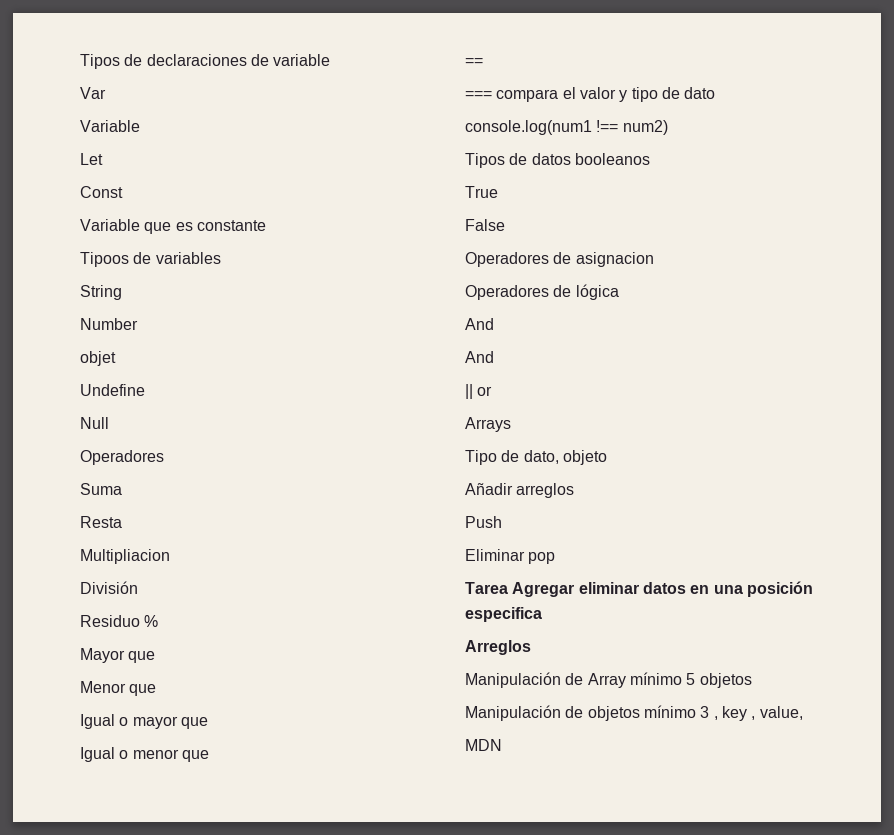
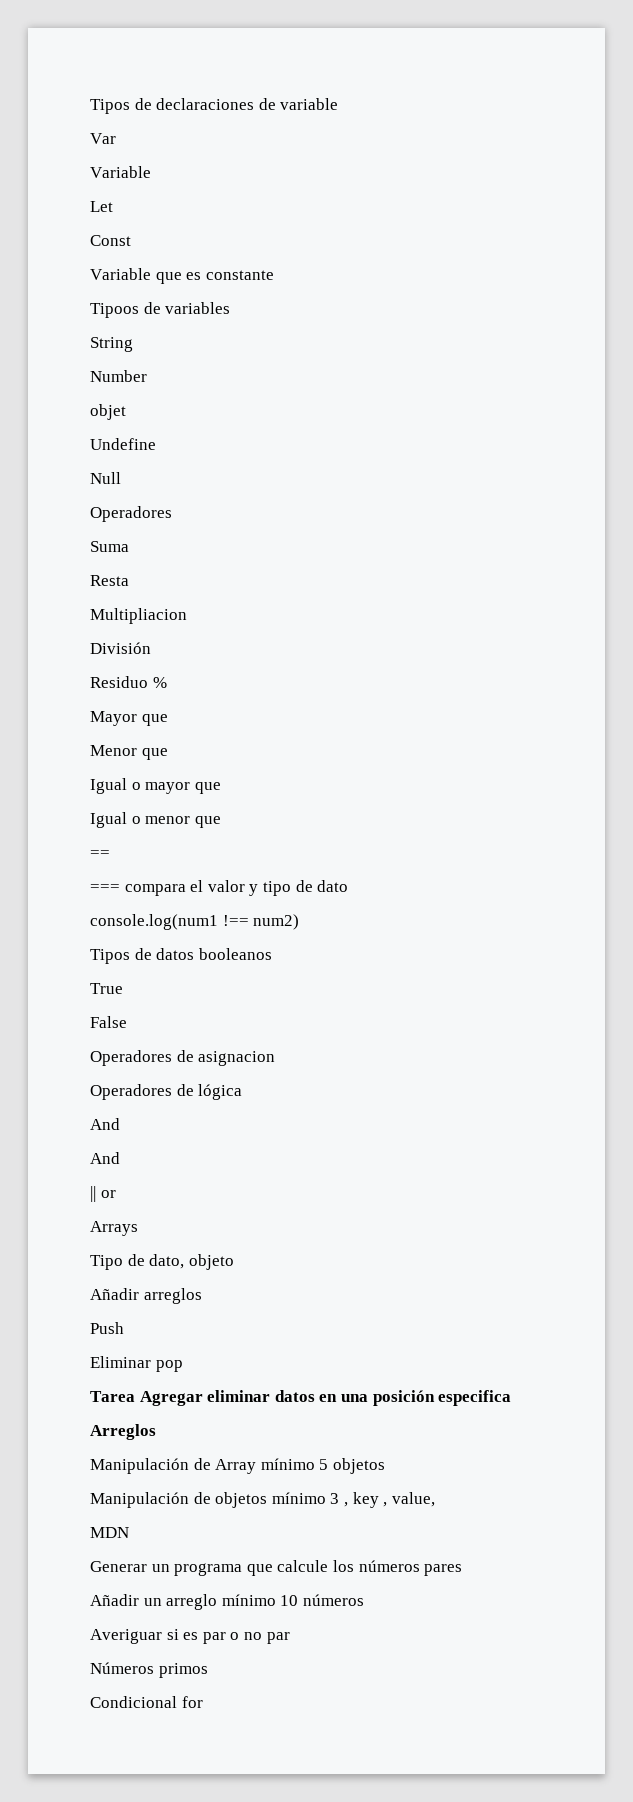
(502, 745) none -> [90,1560,463,1576] [90,1594,364,1610] [90,1629,290,1644] [90,1662,208,1678] [90,1696,203,1708] // Generar un programa que calcule los números pares // Añadir un arreglo mínimo 10 números // Averiguar si es par o no par // Números primos // Condicional for

